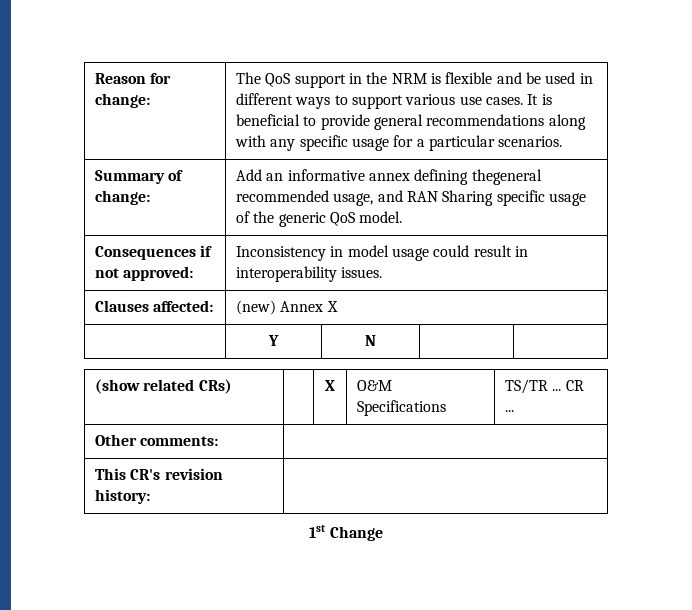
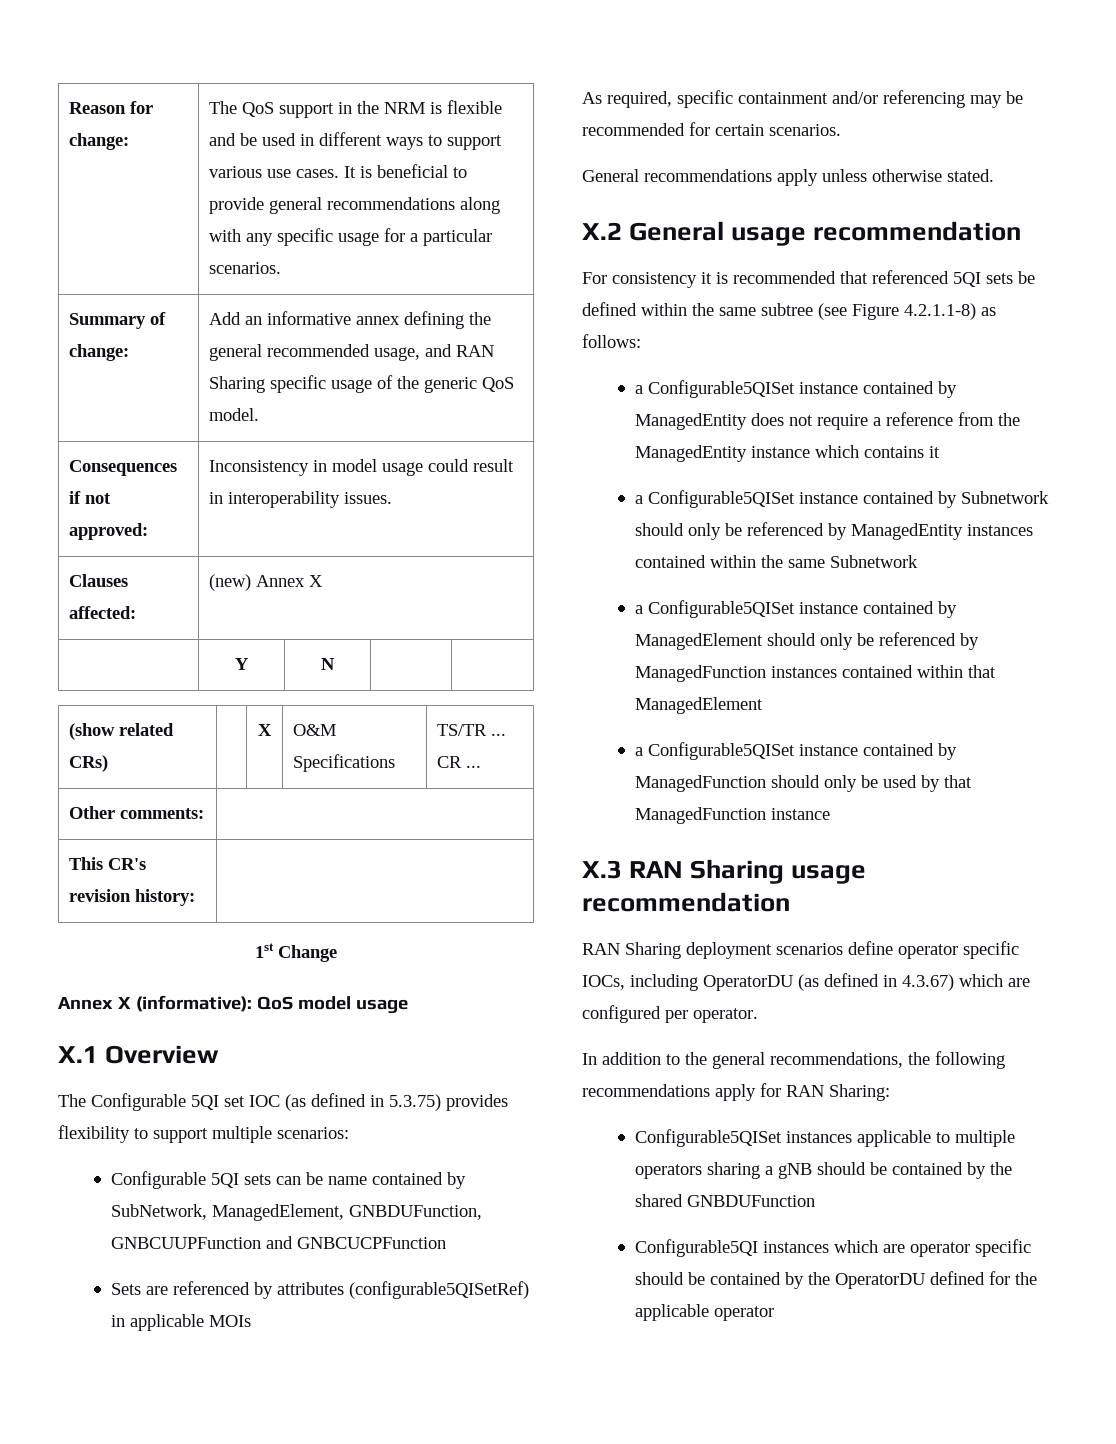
[471,169,542,185] thegeneral -> [468,312,491,325] [208,344,262,361] the general
(383, 533) none -> [58,995,408,1014] [58,1045,220,1064] [58,1093,508,1111] [58,1125,349,1143] [110,1171,466,1189] [110,1204,482,1221] [110,1236,446,1249] [110,1281,529,1299] [110,1314,251,1331] [582,90,1023,108] [582,122,841,136] [582,169,994,186] [582,221,1022,246] [582,270,1035,288] [582,302,996,320] [582,334,641,348] [634,380,957,398] [634,412,1020,430] [634,445,940,462] [634,490,1049,508] [634,522,1033,540] [634,555,918,568] [634,600,957,618] [634,632,979,650] [634,665,996,682] [634,697,763,714] [634,742,957,760] [634,775,972,792] [634,807,830,824] [582,859,867,884] [582,892,790,912] [582,941,1019,959] [582,973,1030,991] [582,1005,758,1023] [582,1051,1005,1069] [582,1083,890,1101] [634,1129,1015,1147] [634,1162,1012,1179] [634,1194,815,1207] [634,1239,1031,1257] [634,1271,1037,1289] [634,1304,774,1321] // Annex X (informative): QoS model usage // X.1 Overview // The Configurable 5QI set IOC (as defined in 5.3.75) provides flexibility to support multiple scenarios: // Configurable 5QI sets can be name contained by SubNetwork, ManagedElement, GNBDUFunction, GNBCUUPFunction and GNBCUCPFunction // Sets are referenced by attributes (configurable5QISetRef) in applicable MOIs // As required, specific containment and/or referencing may be recommended for certain scenarios. // General recommendations apply unless otherwise stated. // X.2 General usage recommendation // For consistency it is recommended that referenced 5QI sets be defined within the same subtree (see Figure 4.2.1.1-8) as follows: // a Configurable5QISet instance contained by ManagedEntity does not require a reference from the ManagedEntity instance which contains it // a Configurable5QISet instance contained by Subnetwork should only be referenced by ManagedEntity instances contained within the same Subnetwork // a Configurable5QISet instance contained by ManagedElement should only be referenced by ManagedFunction instances contained within that ManagedElement // a Configurable5QISet instance contained by ManagedFunction should only be used by that ManagedFunction instance // X.3 RAN Sharing usage recommendation // RAN Sharing deployment scenarios define operator specific IOCs, including OperatorDU (as defined in 4.3.67) which are configured per operator. // In addition to the general recommendations, the following recommendations apply for RAN Sharing: // Configurable5QISet instances applicable to multiple operators sharing a gNB should be contained by the shared GNBDUFunction // Configurable5QI instances which are operator specific should be contained by the OperatorDU defined for the applicable operator

